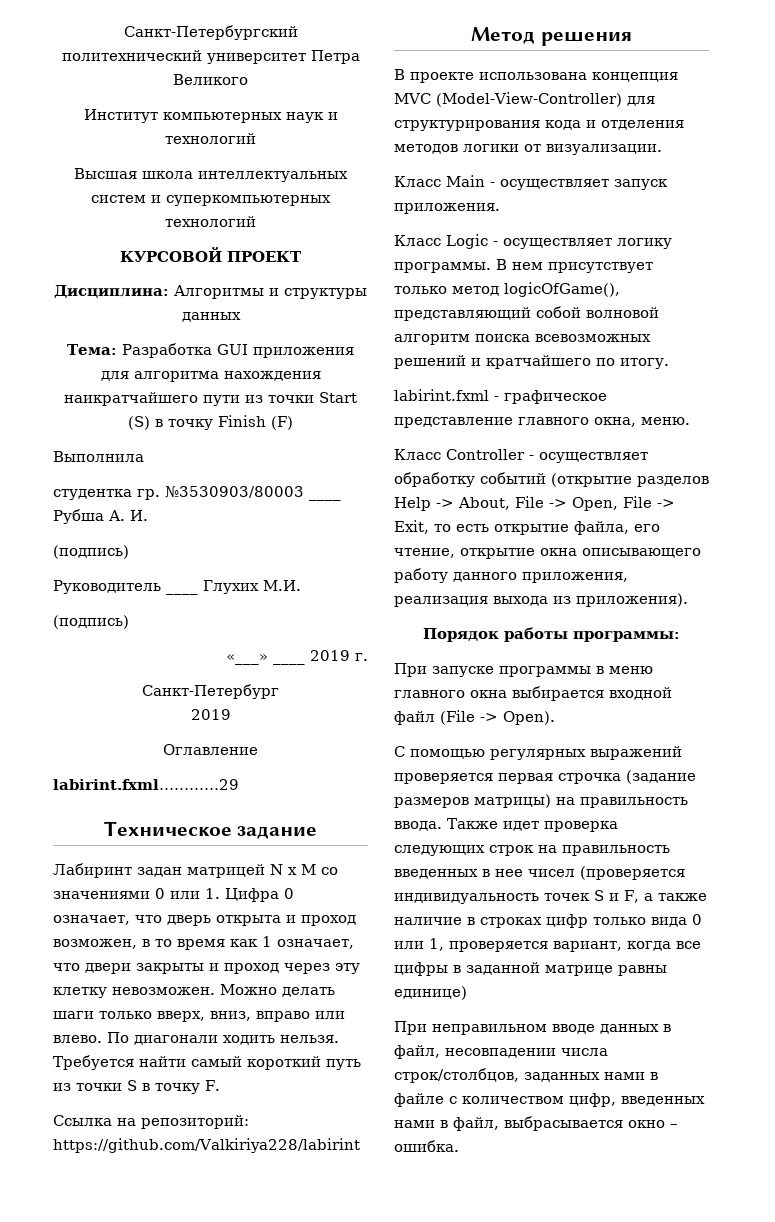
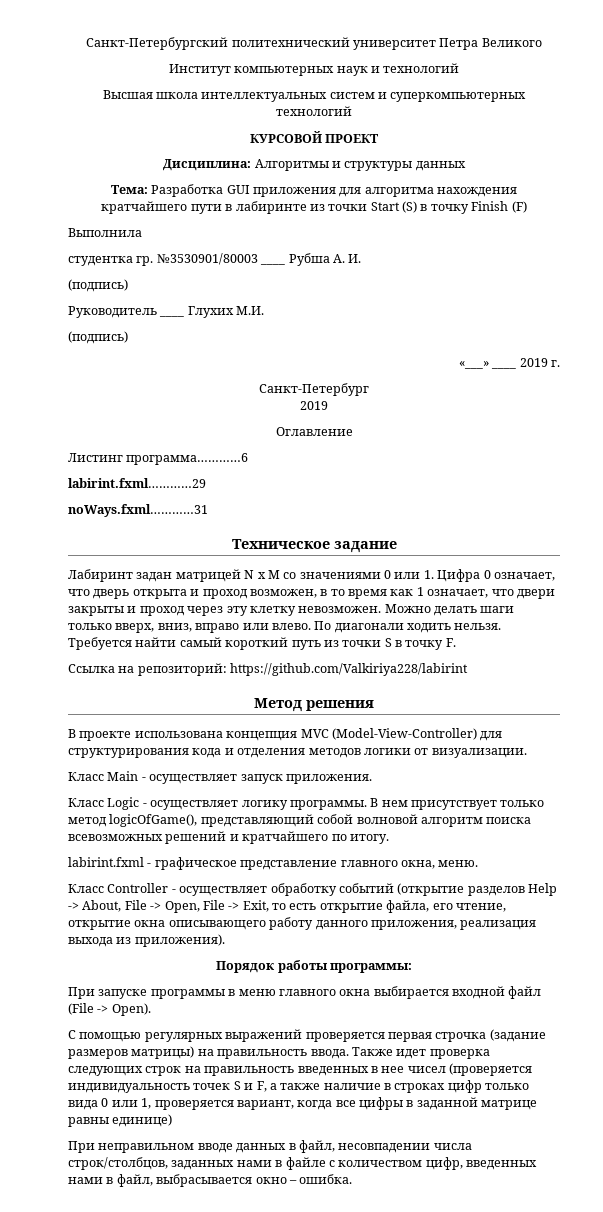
[64,392,240,406] наикратчайшего пути -> [101,201,307,214] кратчайшего пути в лабиринте
[165,486,304,498] №3530903/80003 -> [156,253,258,265] №3530901/80003
(258, 749) none -> [68,453,249,465] // Листинг программа…………6
(239, 784) none -> [68,504,208,517] // noWays.fxml…………31

